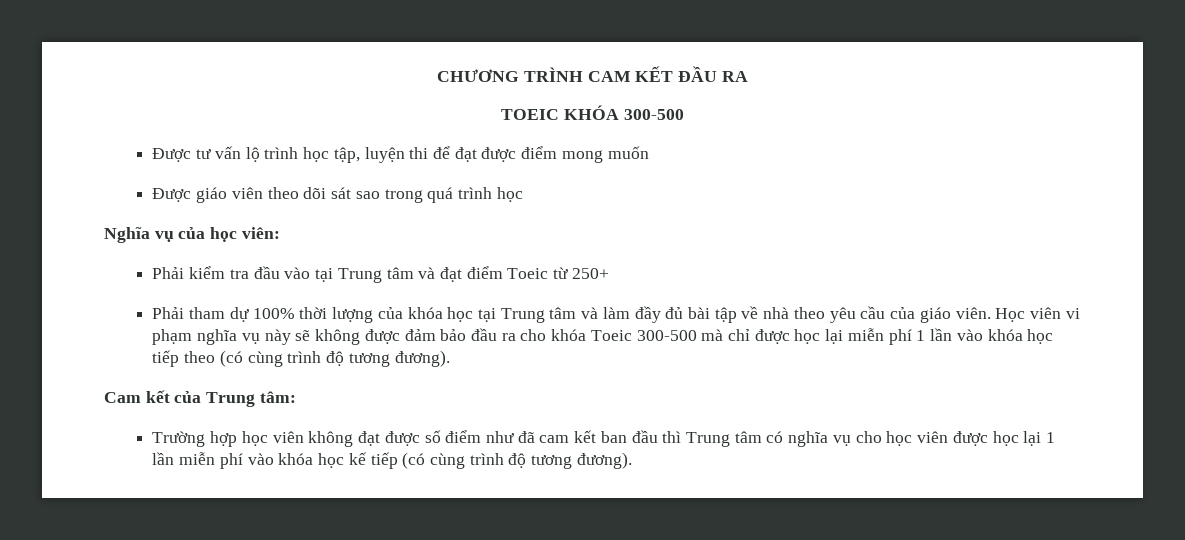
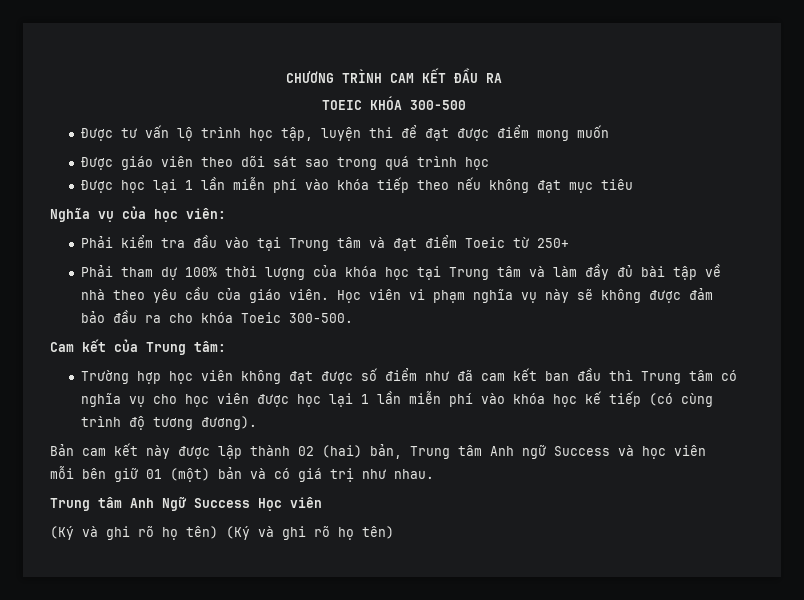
(523, 194) none -> [80,177,633,193] // Được học lại 1 lần miễn phí vào khóa tiếp theo nếu không đạt mục tiêu
[636,328,1054,345] [152,350,450,367] 300-500 mà chỉ được học lại miễn phí 1 lần vào khóa học tiếp theo (có cùng trình độ tương đương). -> [288,313,353,323] 300-500.
(632, 460) none -> [50,443,706,459] [50,466,434,482] [50,496,322,511] [50,526,394,540] // Bản cam kết này được lập thành 02 (hai) bản, Trung tâm Anh ngữ Success và học viên mỗi bên giữ 01 (một) bản và có giá trị như nhau. // Trung tâm Anh Ngữ Success Học viên // (Ký và ghi rõ họ tên) (Ký và ghi rõ họ tên)

